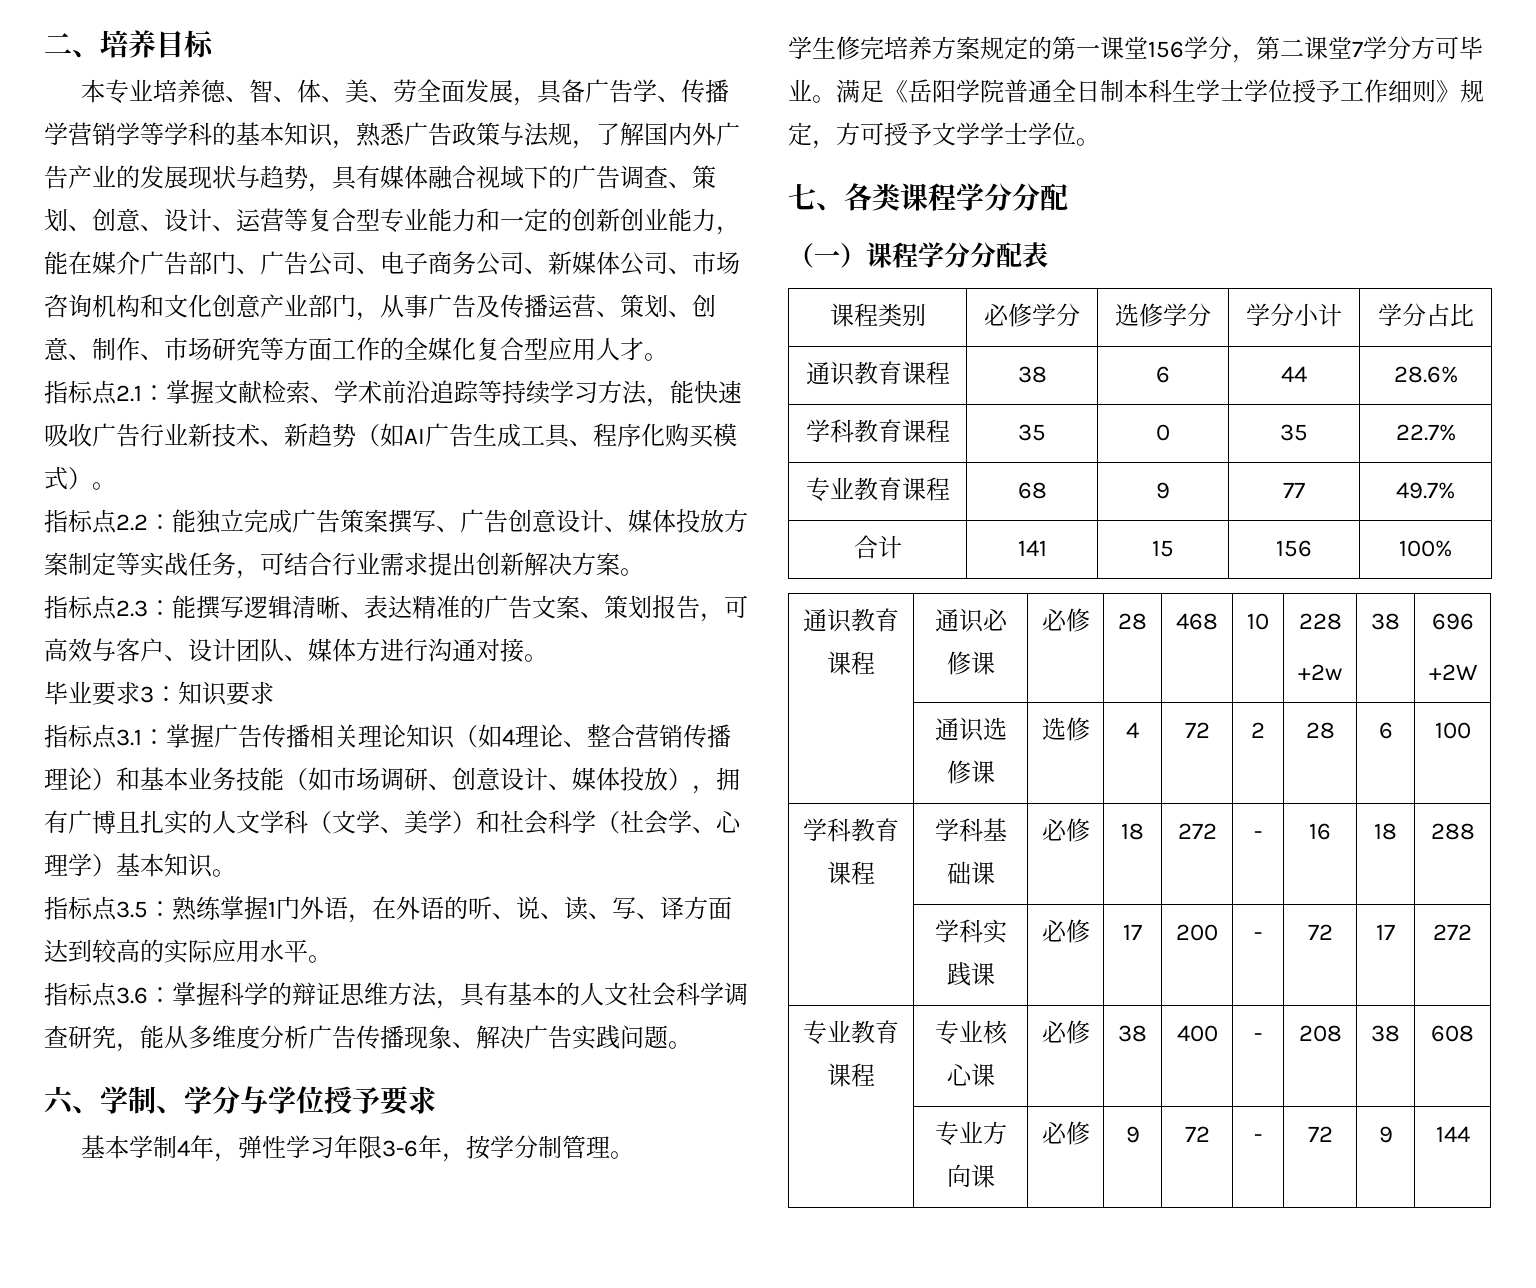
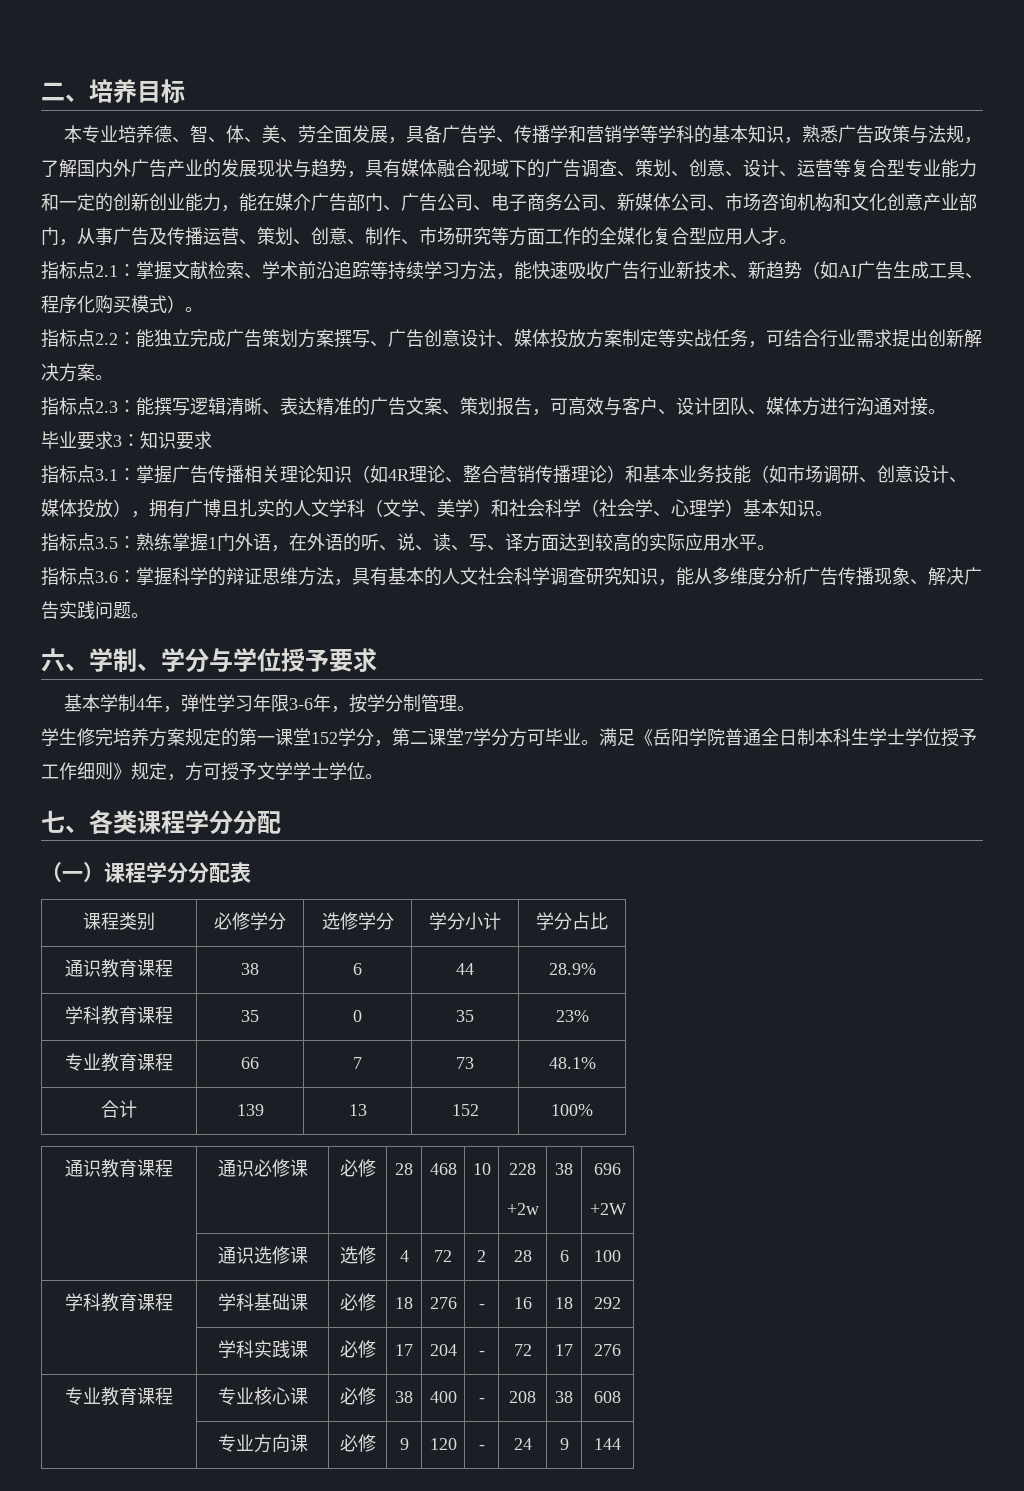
(68, 133) none -> [568,125,587,143] 和
(364, 521) none -> [280,329,316,348] 划方
[502,729,515,745] 4 -> [388,469,409,481] 4R
(116, 1037) none -> [622,567,658,585] 知识
[1148,41,1184,58] 156 -> [311,732,338,744] 152
[1393,366,1458,383] 28.6% -> [548,963,596,975] 28.9%
[1395,424,1456,441] [805,477,950,502] [1017,482,1047,499] [1156,482,1170,499] [1283,482,1305,498] [1396,482,1455,499] [853,535,902,559] [1017,540,1047,556] [1152,540,1174,557] [1276,540,1312,557] 22.7% // 专业教育课程 | 68 | 9 | 77 | 49.7% // 合计 | 141 | 15 | 156 -> [555,1010,589,1022] [65,1053,173,1072] [241,1057,259,1069] [352,1057,362,1069] [455,1057,474,1069] [548,1057,596,1069] [101,1100,137,1118] [236,1104,264,1116] [348,1104,367,1116] [451,1104,479,1116] 23% // 专业教育课程 | 66 | 7 | 73 | 48.1% // 合计 | 139 | 13 | 152
[1177,823,1217,839] 272 -> [429,1297,457,1309] 276
[1430,823,1475,840] 288 -> [594,1297,621,1309] 292
[1176,924,1218,941] 200 -> [429,1344,457,1356] 204
[1433,924,1472,940] 272 -> [594,1344,621,1356] 276
[1184,1126,1210,1142] [1254,1134,1262,1142] [1307,1126,1333,1142] 72 | - | 72 -> [429,1438,457,1450] [478,1445,485,1450] [513,1438,532,1450] 120 | - | 24

